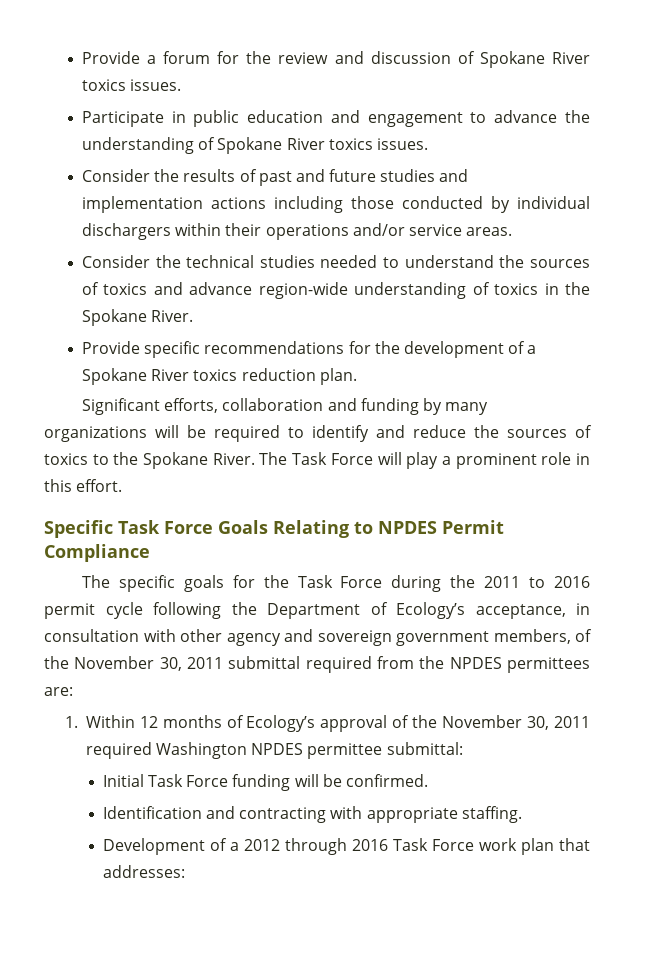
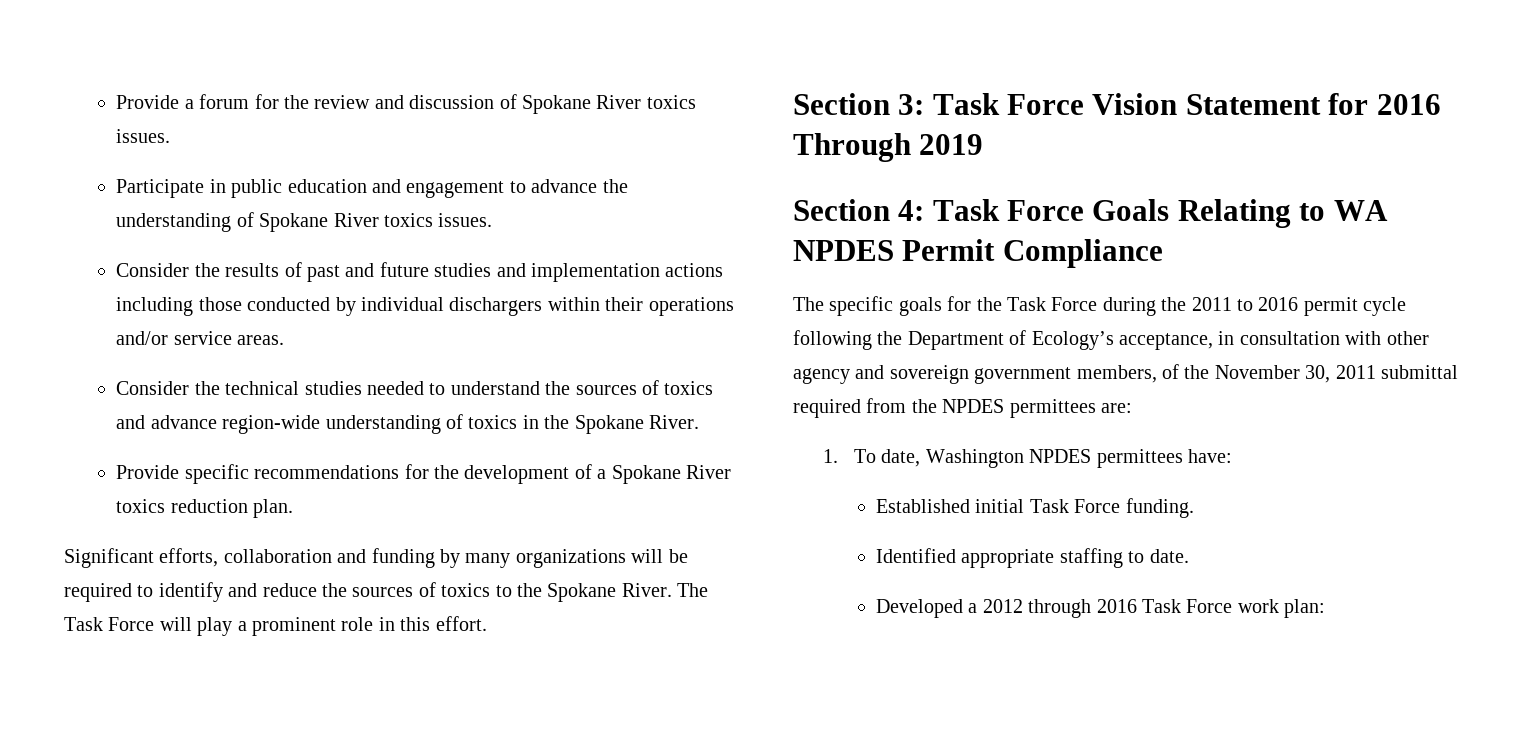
[44,520,113,538] Specific -> [793,93,1441,115] [793,133,984,162] [793,199,925,221] Section 3: Task Force Vision Statement for 2016 Through 2019 // Section 4:
(373, 527) none -> [1333,200,1388,221] WA
[85,715,590,732] [85,742,463,759] [102,774,428,791] [102,806,522,823] [102,838,227,855] Within 12 months of Ecology’s approval of the November 30, 2011 required Washington NPDES permittee submittal: // Initial Task Force funding will be confirmed. // Identification and contracting with appropriate staffing. // Development of -> [853,449,1232,468] [875,498,1194,518] [875,548,1189,568] [875,599,963,618] To date, Washington NPDES permittees have: // Established initial Task Force funding. // Identified appropriate staffing to date. // Developed
[520,838,590,855] [102,865,185,878] plan that addresses: -> [1284,599,1326,618] plan:

